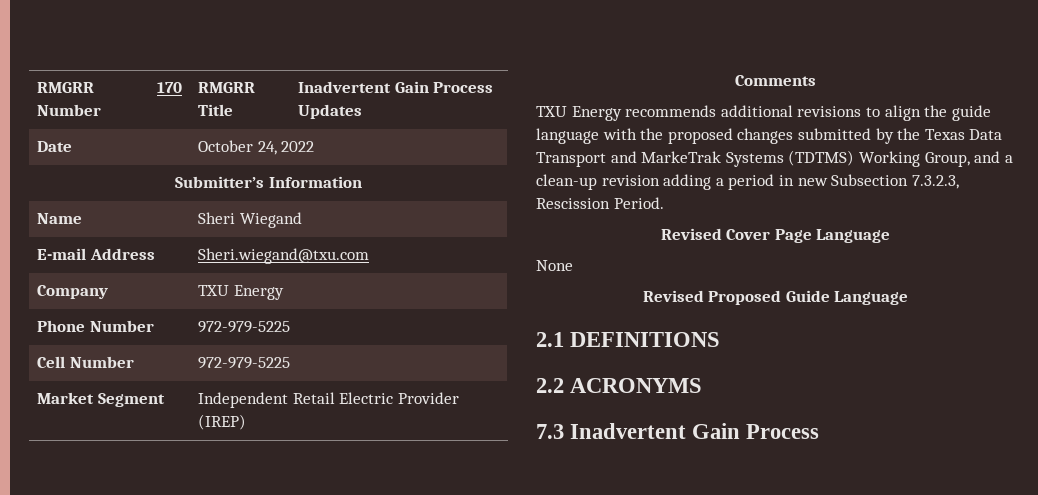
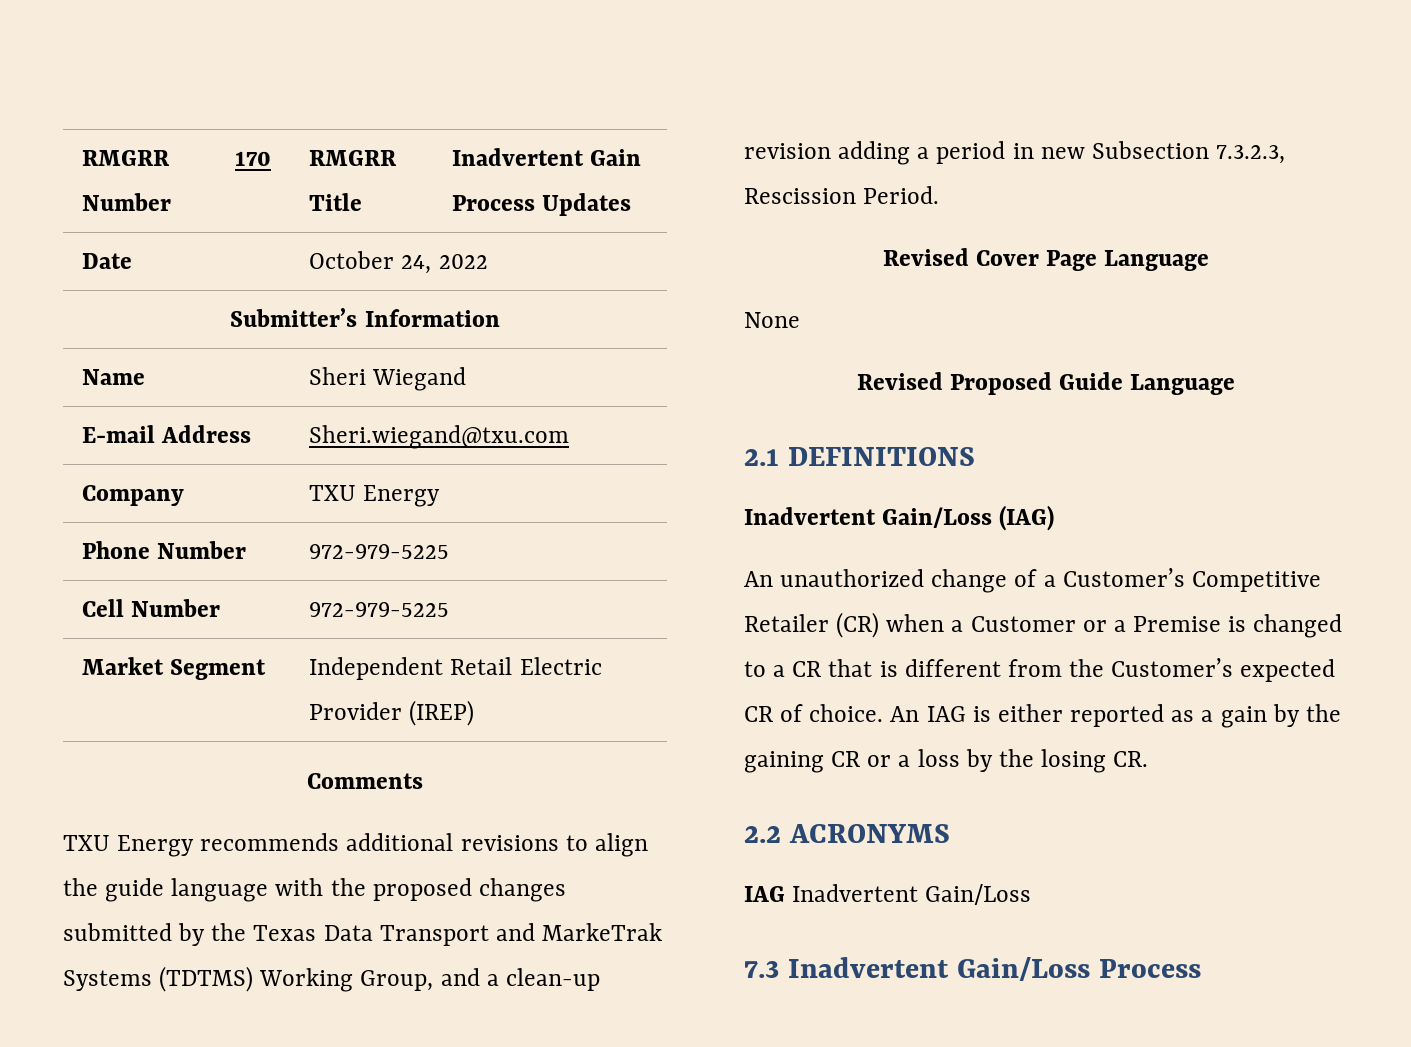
(721, 339) none -> [744,505,1055,531] [744,568,1321,593] [744,612,1343,638] [744,658,1336,682] [744,704,1341,728] [744,749,1149,773] // Inadvertent Gain/Loss (IAG) // An unauthorized change of a Customer’s Competitive Retailer (CR) when a Customer or a Premise is changed to a CR that is different from the Customer’s expected CR of choice. An IAG is either reported as a gain by the gaining CR or a loss by the losing CR.
(703, 385) none -> [744,884,1032,905] // IAG Inadvertent Gain/Loss
[692,423,741,439] Gain -> [956,957,1090,981] Gain/Loss

